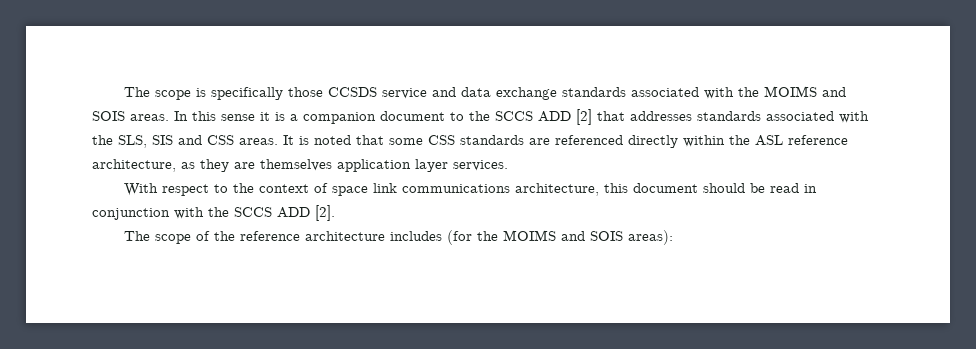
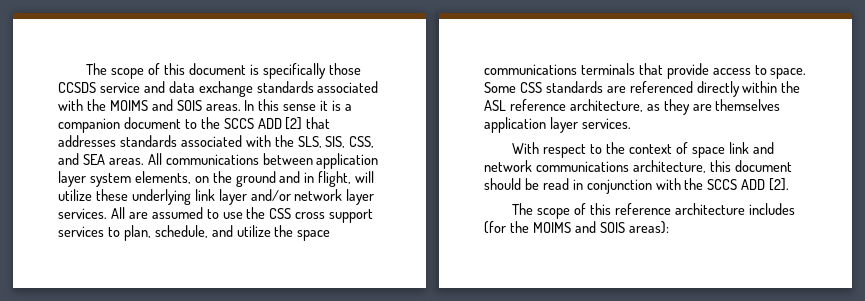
[123,87,191,100] The scope -> [86,63,247,79] The scope of this document
[152,135,423,145] SIS and CSS areas. It is noted that some -> [325,136,375,148] [58,153,379,169] [58,171,375,187] [58,189,375,205] [58,207,374,223] [58,225,331,241] [484,63,807,79] [484,82,516,93] SIS, CSS, and SEA areas. All communications between application layer system elements, on the ground and in flight, will utilize these underlying link layer and/or network layer services. All are assumed to use the CSS cross support services to plan, schedule, and utilize the space communications terminals that provide access to space. Some
(397, 188) none -> [752,142,774,154] [484,160,532,172] and network
[213,231,235,241] the -> [590,203,612,215] this

